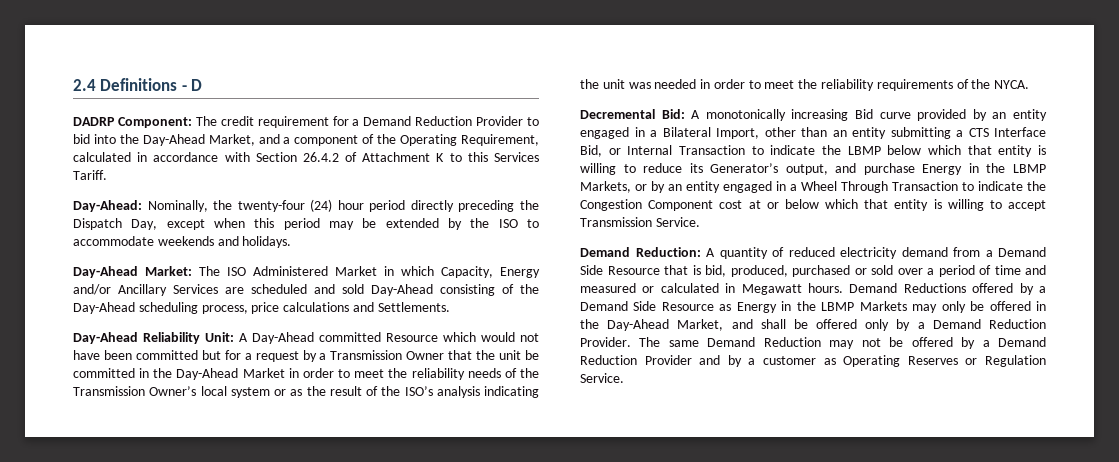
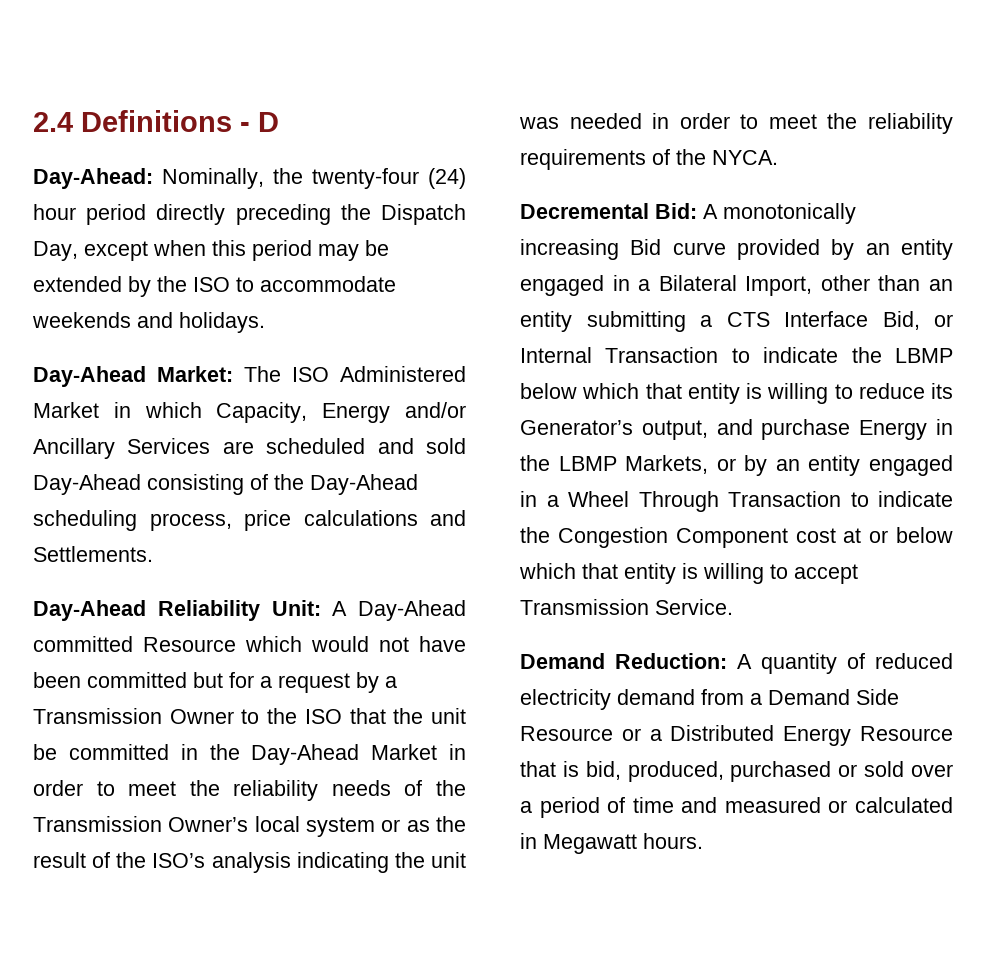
[73,116,539,128] [73,134,539,146] [73,152,539,162] [73,170,107,180] // DADRP Component: The credit requirement for a Demand Reduction Provider to bid into the Day-Ahead Market, and a component of the Operating Requirement, calculated in accordance with Section 26.4.2 of Attachment K to this Services Tariff. -> (279, 122) none
(445, 355) none -> [241,708,342,724] to the ISO
(660, 270) none -> [621,725,953,746] or a Distributed Energy Resource
[849,283,1046,295] [580,301,1046,313] [580,319,1046,331] [580,337,1046,349] [580,355,1046,367] [580,373,624,383] Demand Reductions offered by a Demand Side Resource as Energy in the LBMP Markets may only be offered in the Day-Ahead Market, and shall be offered only by a Demand Reduction Provider. The same Demand Reduction may not be offered by a Demand Reduction Provider and by a customer as Operating Reserves or Regulation Service. -> (703, 841) none

